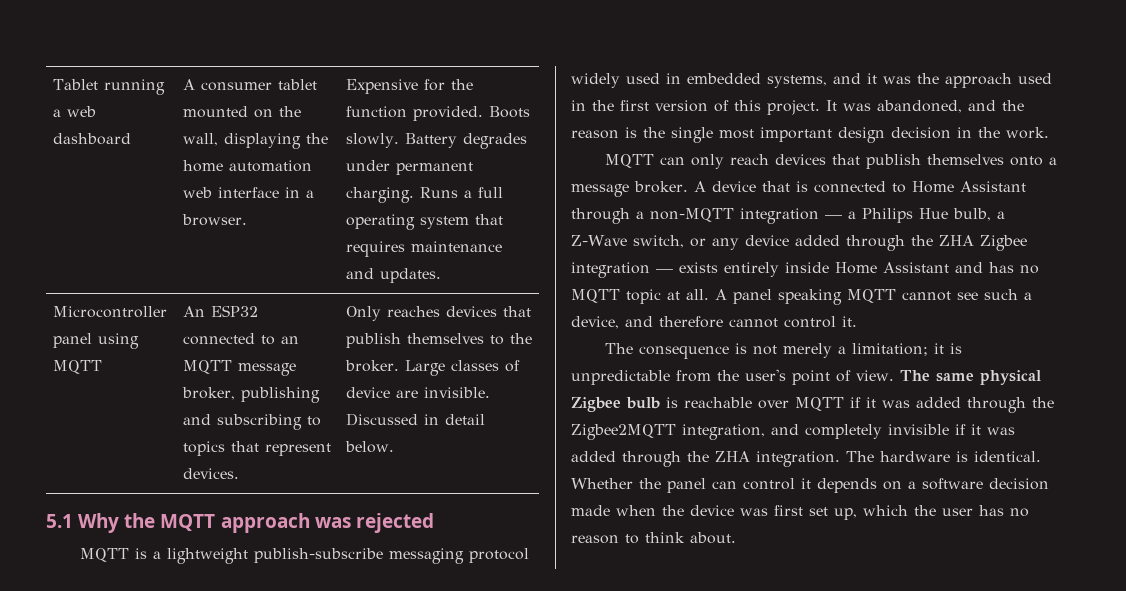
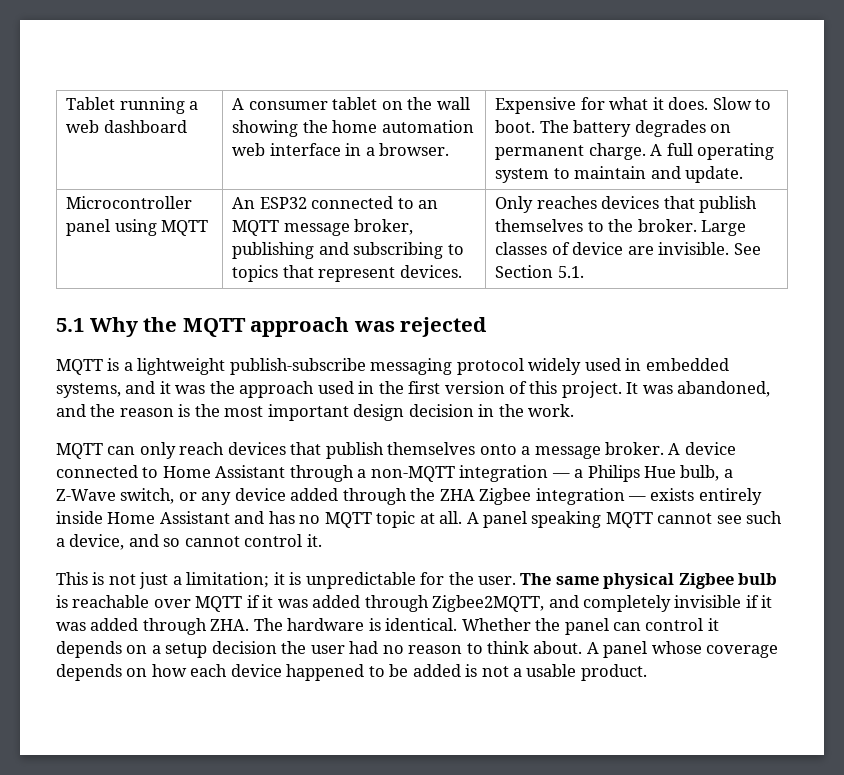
[182,106,248,118] mounted -> (378, 103) none
[182,133,301,149] wall, displaying -> [436,97,470,110] [232,120,299,137] wall showing
[450,79,473,90] [345,106,530,121] [345,133,527,149] [345,160,473,175] [345,187,503,203] [345,214,503,230] [345,241,502,257] [345,268,441,283] the function provided. Boots slowly. Battery degrades under permanent charging. Runs a full operating system that requires maintenance and updates. -> [609,97,772,110] [495,120,732,137] [495,143,775,160] [495,166,744,183] what it does. Slow to boot. The battery degrades on permanent charge. A full operating system to maintain and update.
[345,413,485,426] [344,441,394,453] Discussed in detail below. -> [733,243,761,255] [495,265,584,278] See Section 5.1.
[671,127,713,143] single -> (220, 410) none
[761,181,808,192] that is -> (736, 448) none
[659,316,723,328] therefore -> [163,538,181,547] so
[605,343,833,359] The consequence is not merely -> [56,572,169,589] This is not just
[676,369,894,385] from the user's point of view. -> [420,572,517,585] for the user.
[1032,397,1054,408] [571,424,765,440] the Zigbee2MQTT integration, -> [432,595,545,612] Zigbee2MQTT,
[687,451,840,467] the ZHA integration. -> [210,619,250,631] ZHA.
[922,478,1049,490] [571,505,908,520] software decision made when the device was first set up, which -> [165,641,277,658] setup decision
[979,505,1004,516] has -> [349,641,379,654] had
(736, 538) none -> [586,641,779,658] [56,664,647,681] A panel whose coverage depends on how each device happened to be added is not a usable product.

